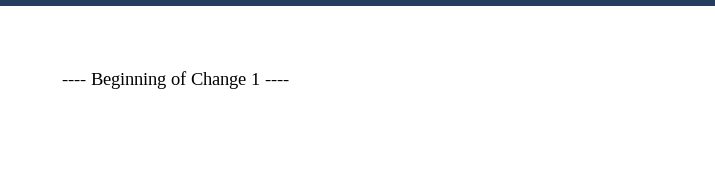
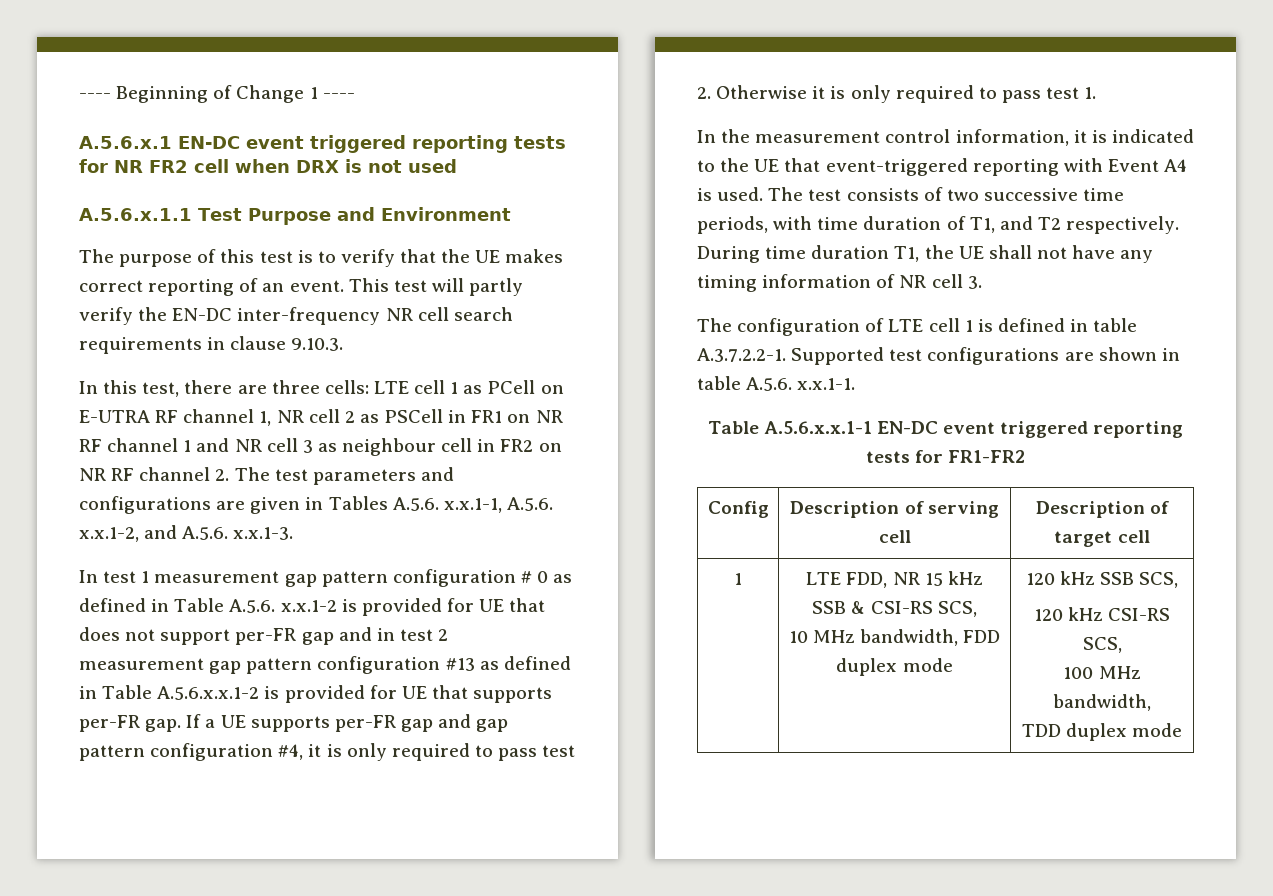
(289, 82) none -> [79,135,566,153] [79,159,457,173] [79,207,511,225] [79,249,564,267] [79,278,524,296] [79,307,513,325] [79,336,344,354] [79,380,564,397] [79,409,563,426] [79,438,562,456] [79,467,454,485] [79,496,553,514] [79,525,294,542] [79,569,573,587] [79,598,546,616] [79,627,449,645] [79,656,571,674] [79,685,553,703] [79,714,509,732] [79,743,576,761] [697,85,1097,103] [697,129,1194,146] [697,158,1188,176] [697,187,1125,201] [697,216,1180,234] [697,245,1154,263] [697,274,982,292] [697,318,1138,336] [697,347,1180,365] [697,376,856,391] [707,421,1184,438] [865,450,1026,463] [707,501,769,518] [790,501,999,518] [878,530,911,543] [1035,501,1170,518] [1054,530,1150,547] [734,573,742,585] [806,571,983,588] [812,601,977,617] [788,629,1001,646] [836,658,953,676] [1025,571,1179,588] [1033,607,1171,621] [1082,637,1122,653] [1063,666,1141,679] [1053,694,1151,711] [1021,723,1183,741] // A.5.6.x.1 EN-DC event triggered reporting tests for NR FR2 cell when DRX is not used // A.5.6.x.1.1 Test Purpose and Environment // The purpose of this test is to verify that the UE makes correct reporting of an event. This test will partly verify the EN-DC inter-frequency NR cell search requirements in clause 9.10.3. // In this test, there are three cells: LTE cell 1 as PCell on E-UTRA RF channel 1, NR cell 2 as PSCell in FR1 on NR RF channel 1 and NR cell 3 as neighbour cell in FR2 on NR RF channel 2. The test parameters and configurations are given in Tables A.5.6. x.x.1-1, A.5.6. x.x.1-2, and A.5.6. x.x.1-3. // In test 1 measurement gap pattern configuration # 0 as defined in Table A.5.6. x.x.1-2 is provided for UE that does not support per-FR gap and in test 2 measurement gap pattern configuration #13 as defined in Table A.5.6.x.x.1-2 is provided for UE that supports per-FR gap. If a UE supports per-FR gap and gap pattern configuration #4, it is only required to pass test 2. Otherwise it is only required to pass test 1. // In the measurement control information, it is indicated to the UE that event-triggered reporting with Event A4 is used. The test consists of two successive time periods, with time duration of T1, and T2 respectively. During time duration T1, the UE shall not have any timing information of NR cell 3. // The configuration of LTE cell 1 is defined in table A.3.7.2.2-1. Supported test configurations are shown in table A.5.6. x.x.1-1. // Table A.5.6.x.x.1-1 EN-DC event triggered reporting tests for FR1-FR2 // Config | Description of serving cell | Description of target cell // 1 | LTE FDD, NR 15 kHz SSB & CSI-RS SCS, // 10 MHz bandwidth, FDD duplex mode | 120 kHz SSB SCS, // 120 kHz CSI-RS SCS, // 100 MHz bandwidth, // TDD duplex mode

